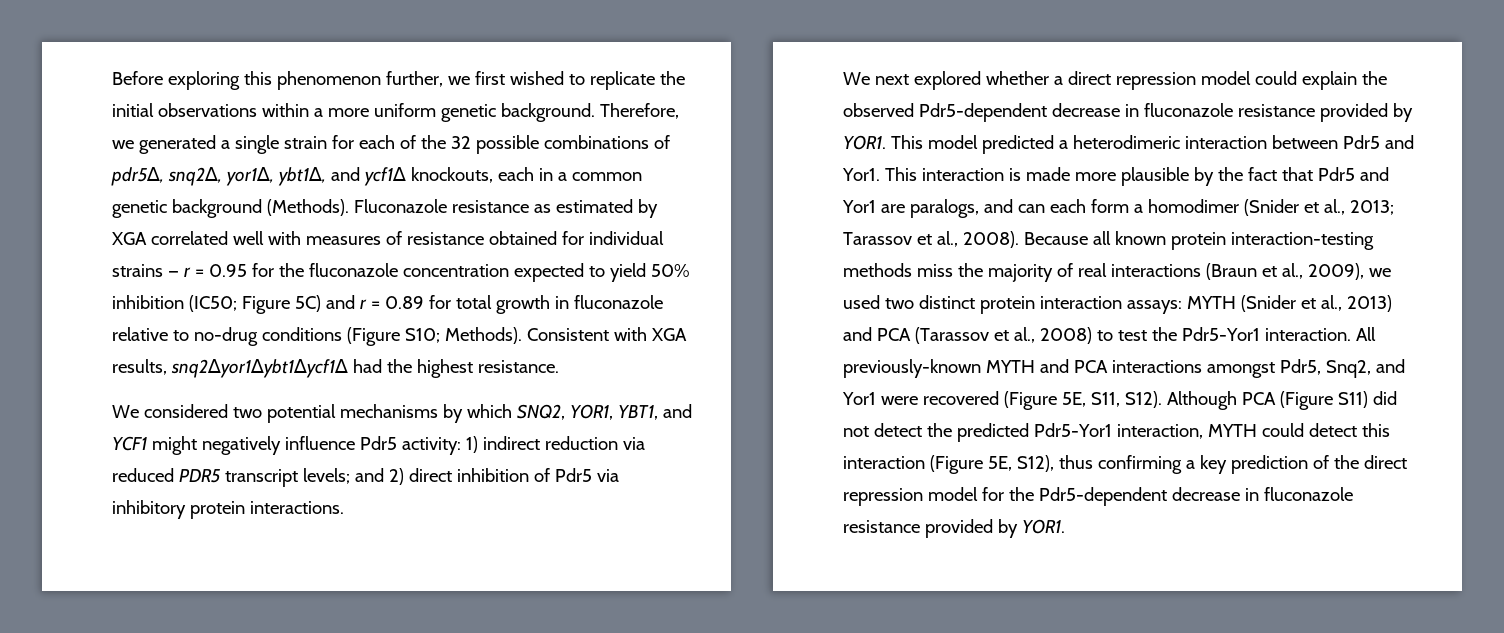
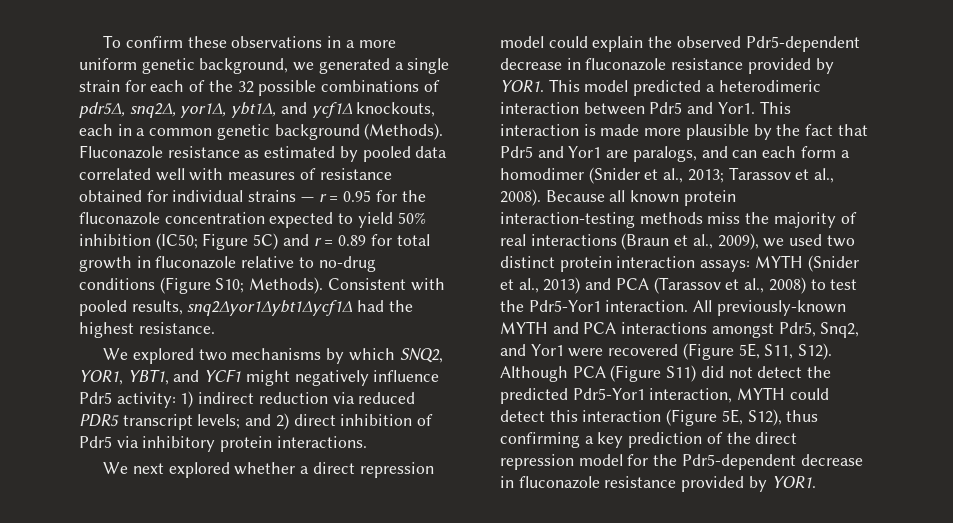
[112,71,685,90] [112,103,309,117] Before exploring this phenomenon further, we first wished to replicate the initial observations within -> [103,35,342,48] To confirm these observations in
[500,103,679,122] background. Therefore, -> [199,58,289,74] background,
[112,232,147,245] XGA -> [362,146,448,162] pooled data
[651,328,687,341] XGA -> [79,300,127,316] pooled
[143,404,336,423] considered two potential -> [132,348,227,364] explored two

